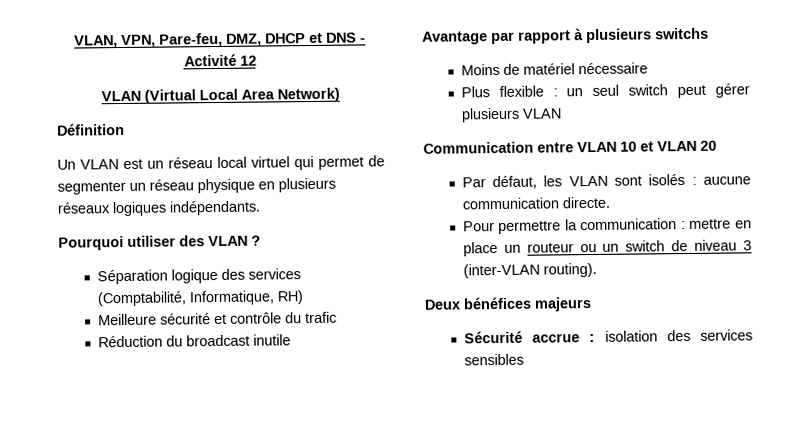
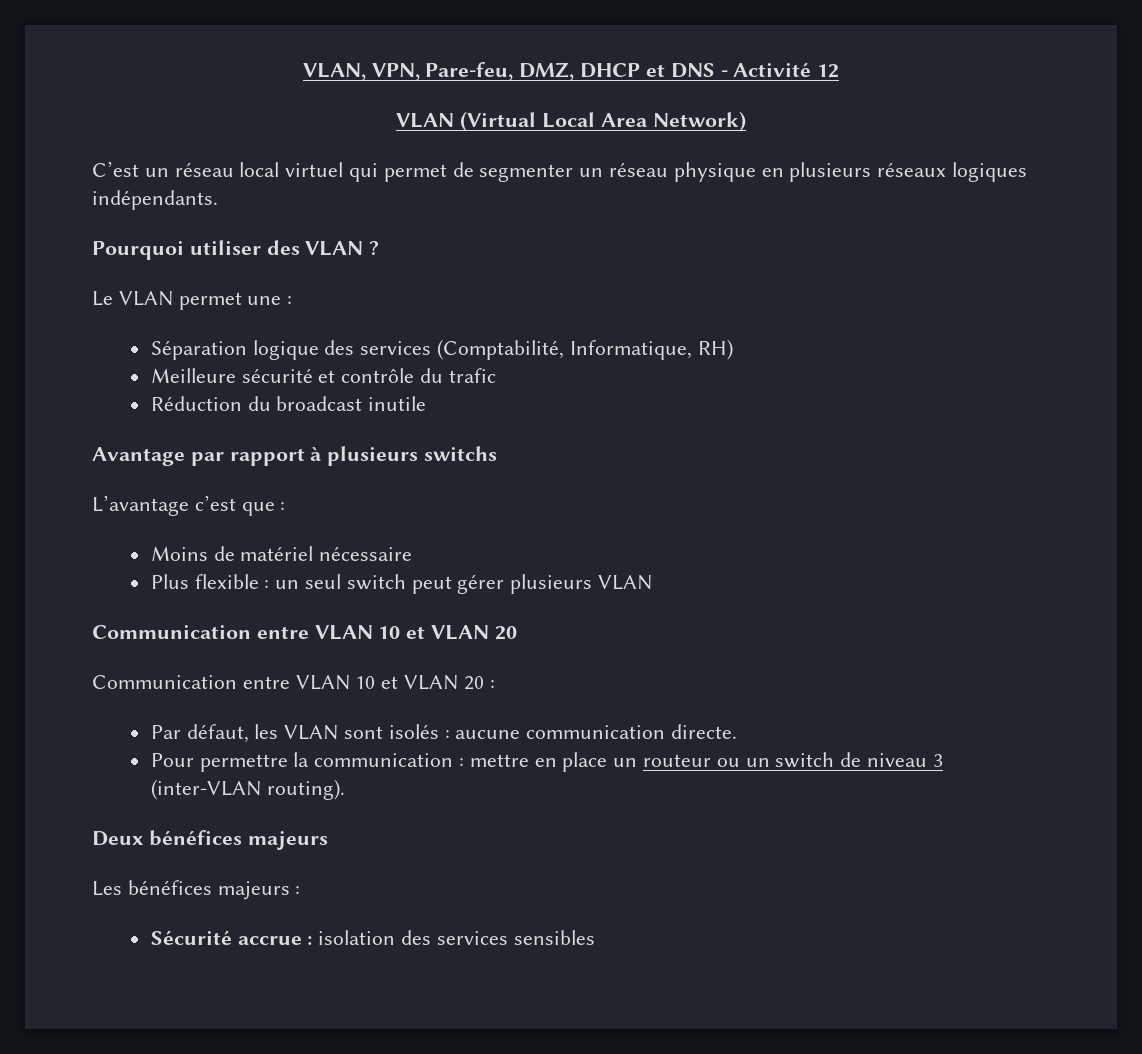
[57,122,125,136] [57,158,143,170] Définition // Un VLAN est -> [92,161,139,177] C’est
(261, 240) none -> [92,291,293,310] // Le VLAN permet une :
(709, 33) none -> [92,495,286,516] // L’avantage c’est que :
(717, 145) none -> [92,675,495,690] // Communication entre VLAN 10 et VLAN 20 :
(592, 304) none -> [92,880,301,900] // Les bénéfices majeurs :

